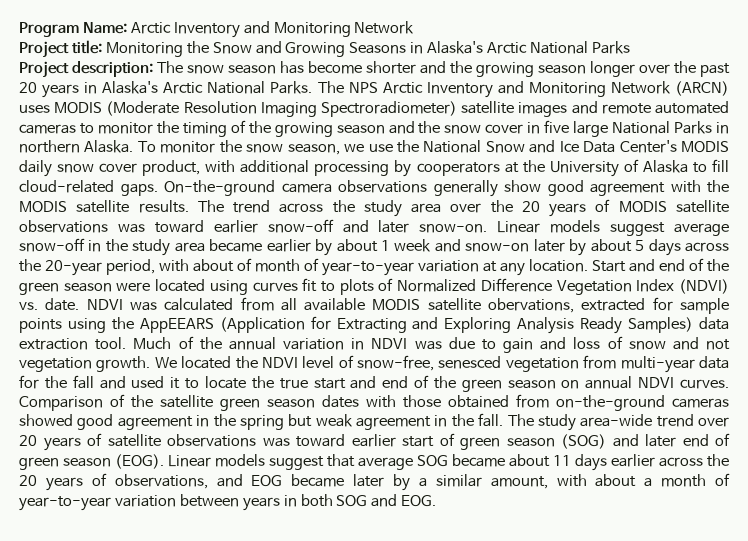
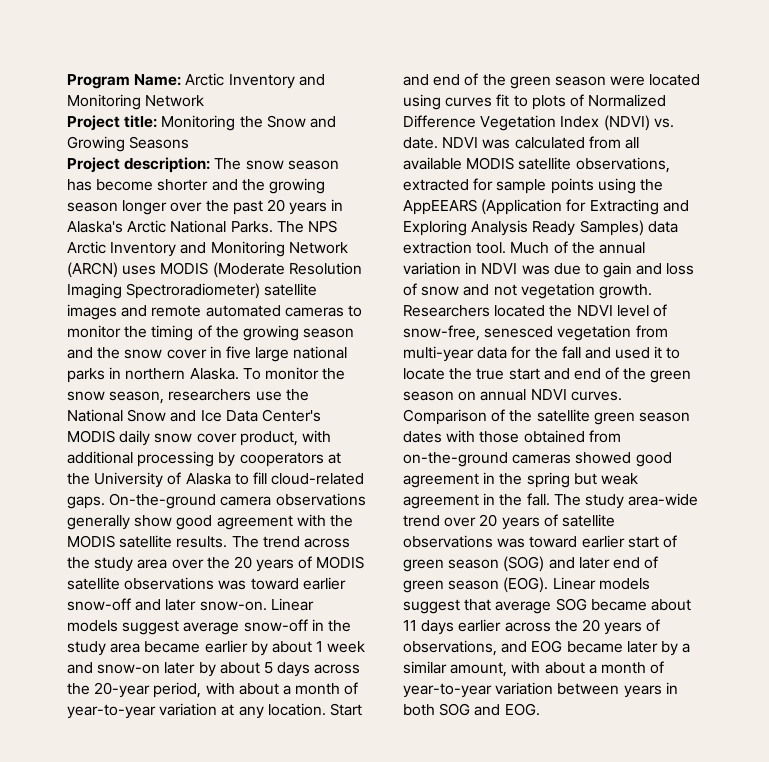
[410,41,630,54] in Alaska's Arctic National Parks -> (190, 142) none
[612,121,713,134] National Parks -> [293,346,348,359] [67,368,105,383] national parks
[344,144,365,152] we -> [168,389,252,401] researchers
[237,258,252,271] of -> [282,685,291,695] a
[488,298,575,313] obervations, -> [575,157,670,173] observations,
[154,357,177,368] We -> [403,305,490,317] Researchers

